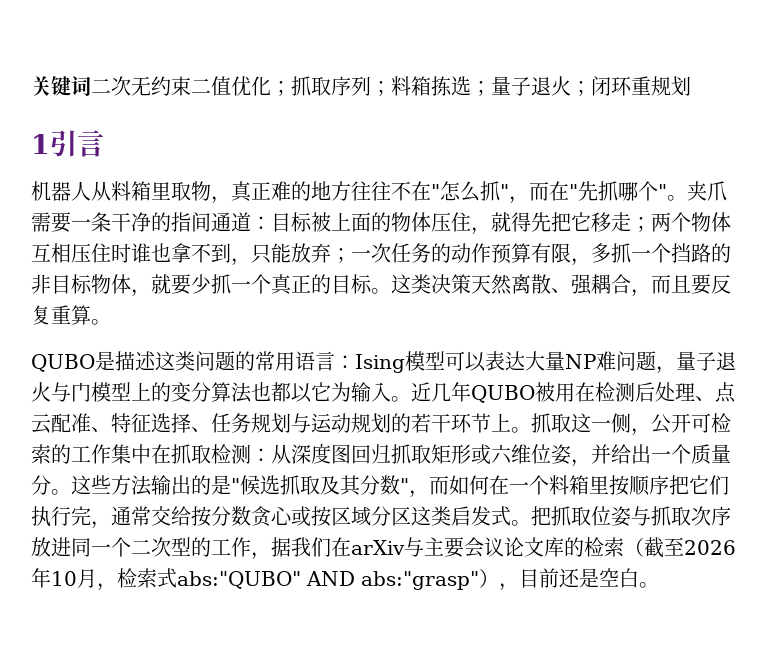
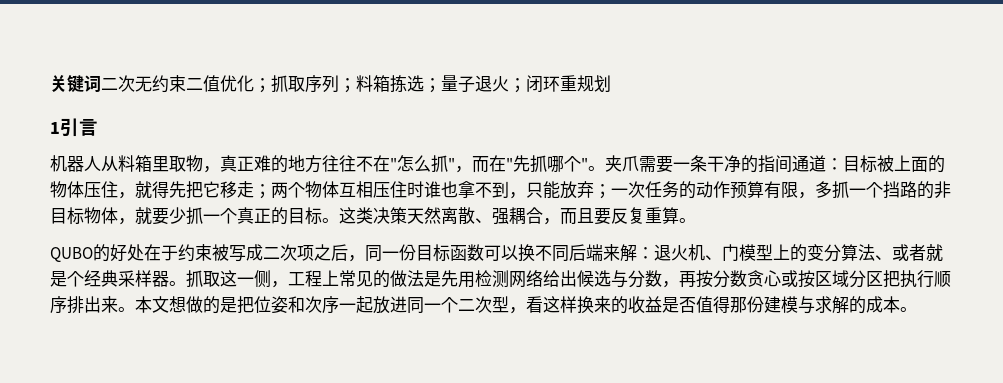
[95,351,736,374] [31,382,71,402] 是描述这类问题的常用语言：Ising模型可以表达大量NP难问题，量子退火与 -> [93,244,722,262] 的好处在于约束被写成二次项之后，同一份目标函数可以换不同后端来解：退火机、
[251,382,736,403] [31,413,731,436] [31,443,731,467] [31,475,729,498] [31,506,191,529] 也都以它为输入。近几年QUBO被用在检测后处理、点云配准、特征选择、任务规划与运动规划的若干环节上。抓取这一侧，公开可检索的工作集中在抓取检测：从深度图回归抓取矩形或六维位姿，并给出一个质量分。这些方法输出的是"候选抓取及其分数"，而如何在一个料箱里按顺序把它们执行完，通常交给 -> [875,244,943,261] [50,270,696,288] 、或者就是个经典采样器。抓取这一侧，工程上常见的做法是先用检测网络给出候选与分数，再
[411,506,731,527] [31,537,736,560] [31,568,639,591] 这类启发式。把抓取位姿与抓取次序放进同一个二次型的工作，据我们在arXiv与主要会议论文库的检索（截至2026年10月，检索式abs:"QUBO" AND abs:"grasp"），目前还是空白 -> [883,270,951,288] [50,296,900,314] 把执行顺序排出来。本文想做的是把位姿和次序一起放进同一个二次型，看这样换来的收益是否值得那份建模与求解的成本

